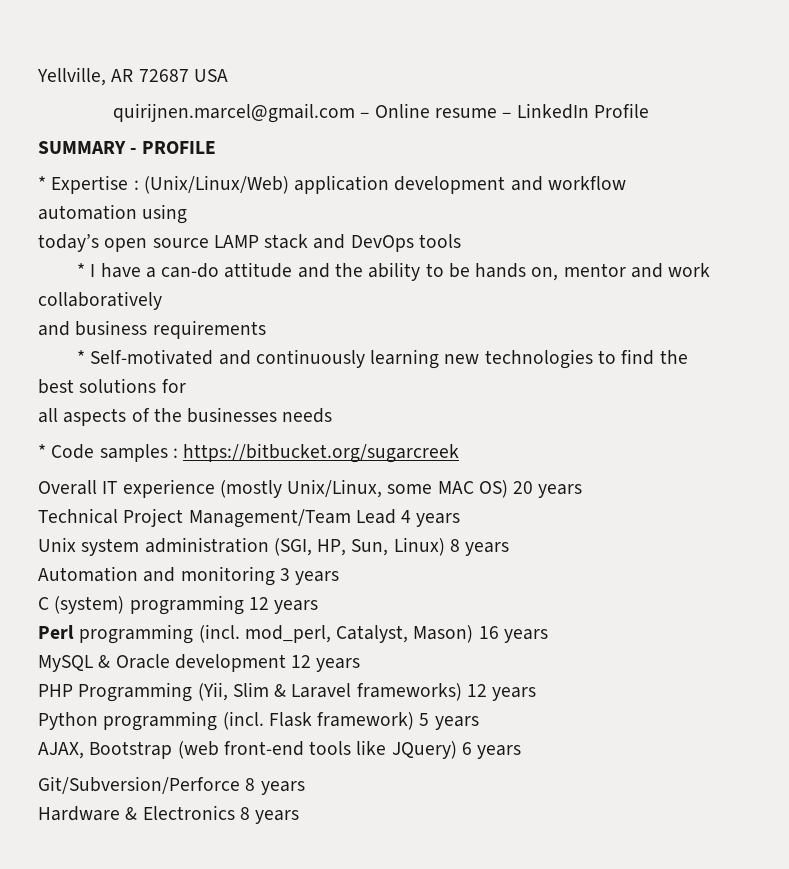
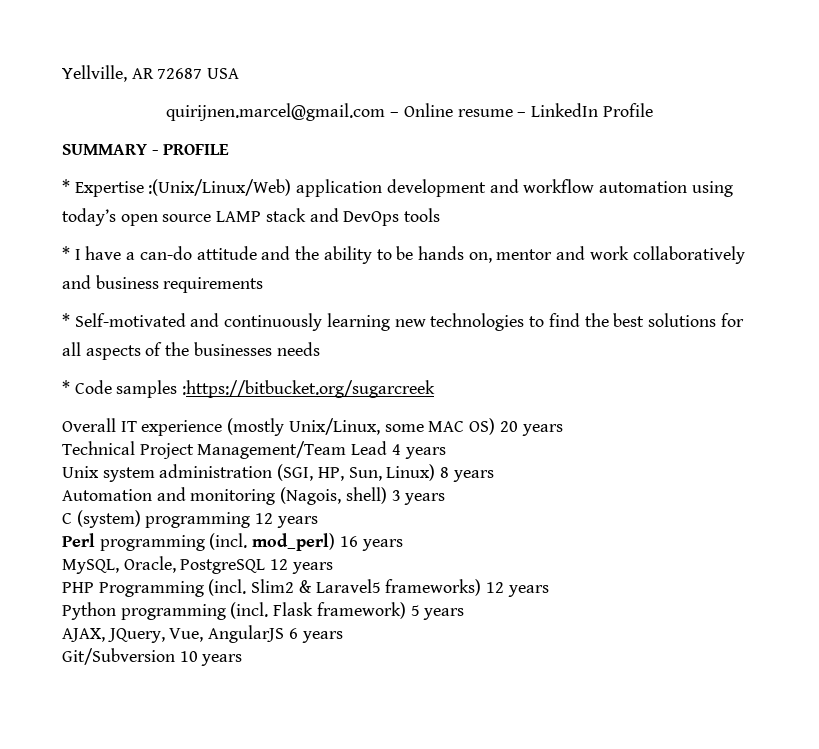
[133,175,289,194] : (Unix/Linux/Web) -> [148,179,292,196] :(Unix/Linux/Web)
[172,443,460,463] : https://bitbucket.org/sugarcreek -> [182,380,436,398] :https://bitbucket.org/sugarcreek
(275, 576) none -> [280,487,387,505] (Nagois, shell)
[244,625,474,643] mod_perl, Catalyst, Mason) -> [252,533,336,551] mod_perl)
[38,654,286,672] MySQL & Oracle development -> [62,556,266,574] MySQL, Oracle, PostgreSQL
[197,682,352,701] (Yii, Slim & Laravel -> [208,579,381,596] (incl. Slim2 & Laravel5
[89,740,457,759] Bootstrap (web front-end tools like JQuery) -> [107,625,285,643] JQuery, Vue, AngularJS
[38,776,305,795] [38,805,300,824] Git/Subversion/Perforce 8 years // Hardware & Electronics 8 years -> [62,648,243,666] Git/Subversion 10 years

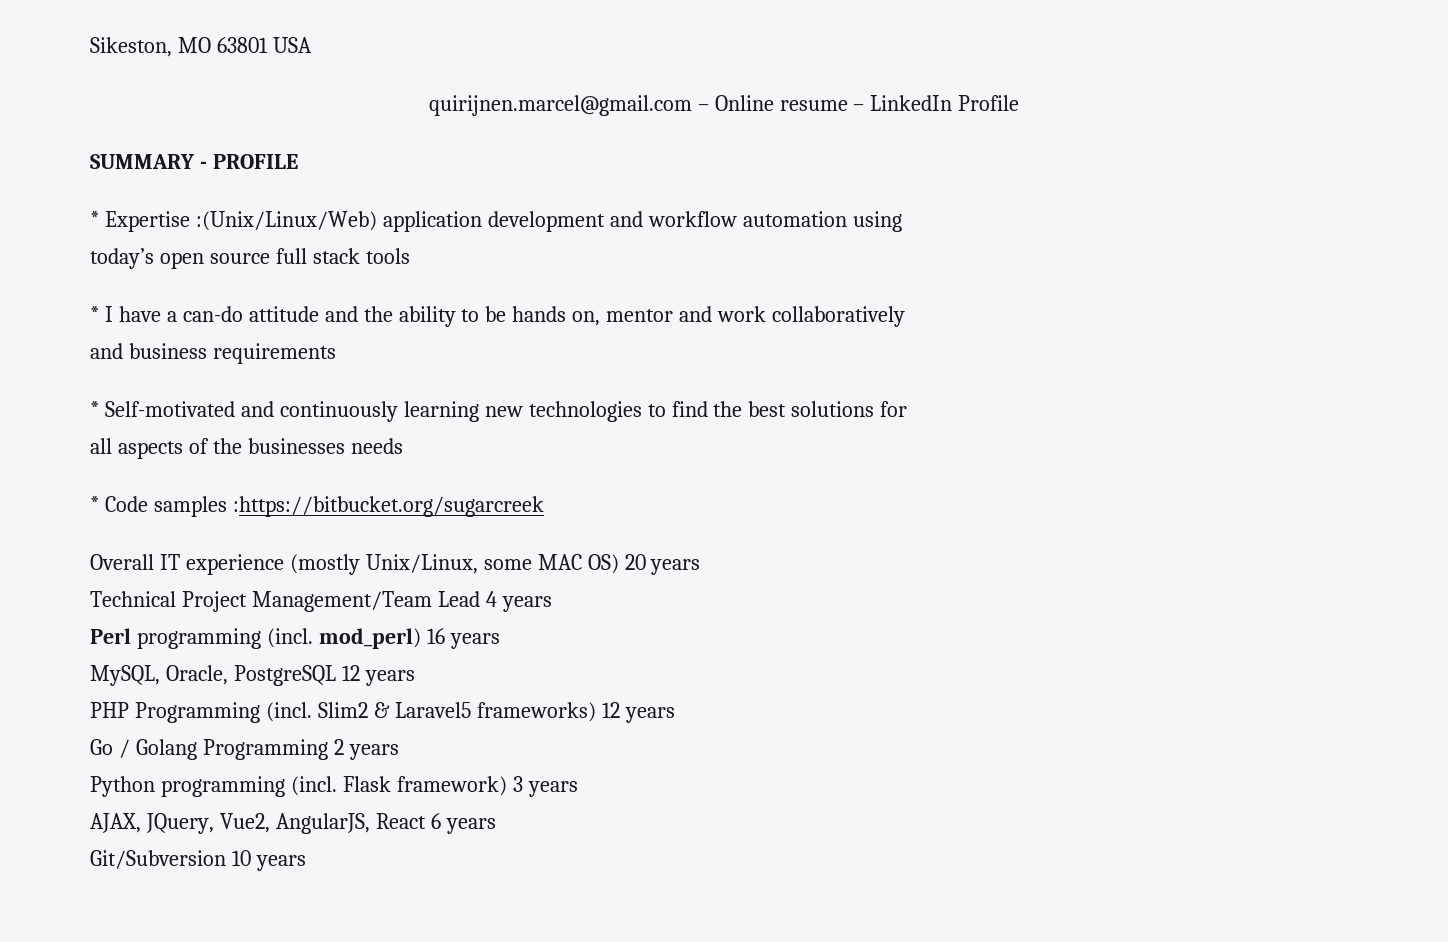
[62,65,203,82] Yellville, AR 72687 -> [90,37,268,57] Sikeston, MO 63801
[216,208,400,226] LAMP stack and DevOps -> [275,248,360,264] full stack
[62,464,494,482] [62,487,446,505] [62,510,318,528] // Unix system administration (SGI, HP, Sun, Linux) 8 years // Automation and monitoring (Nagois, shell) 3 years // C (system) programming 12 years -> (552, 604) none
(549, 591) none -> [90,739,399,760] // Go / Golang Programming 2 years
[410,605,420,616] 5 -> [512,776,523,792] 3
[169,625,285,643] Vue, AngularJS -> [219,813,426,834] Vue2, AngularJS, React

